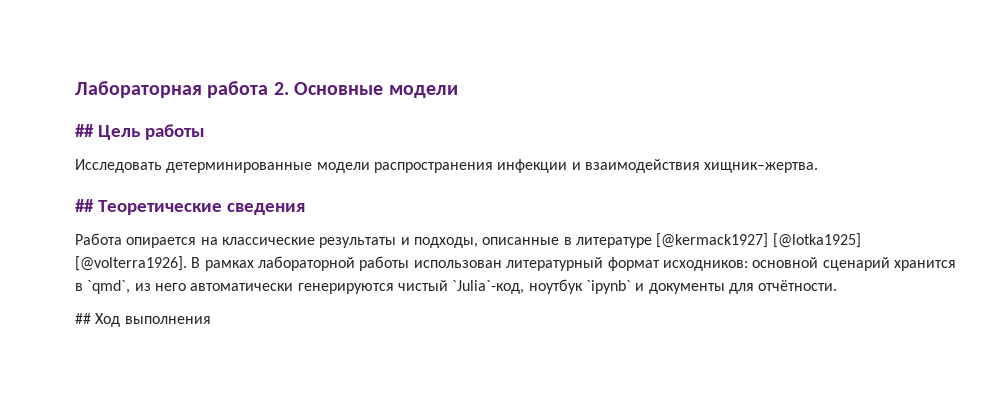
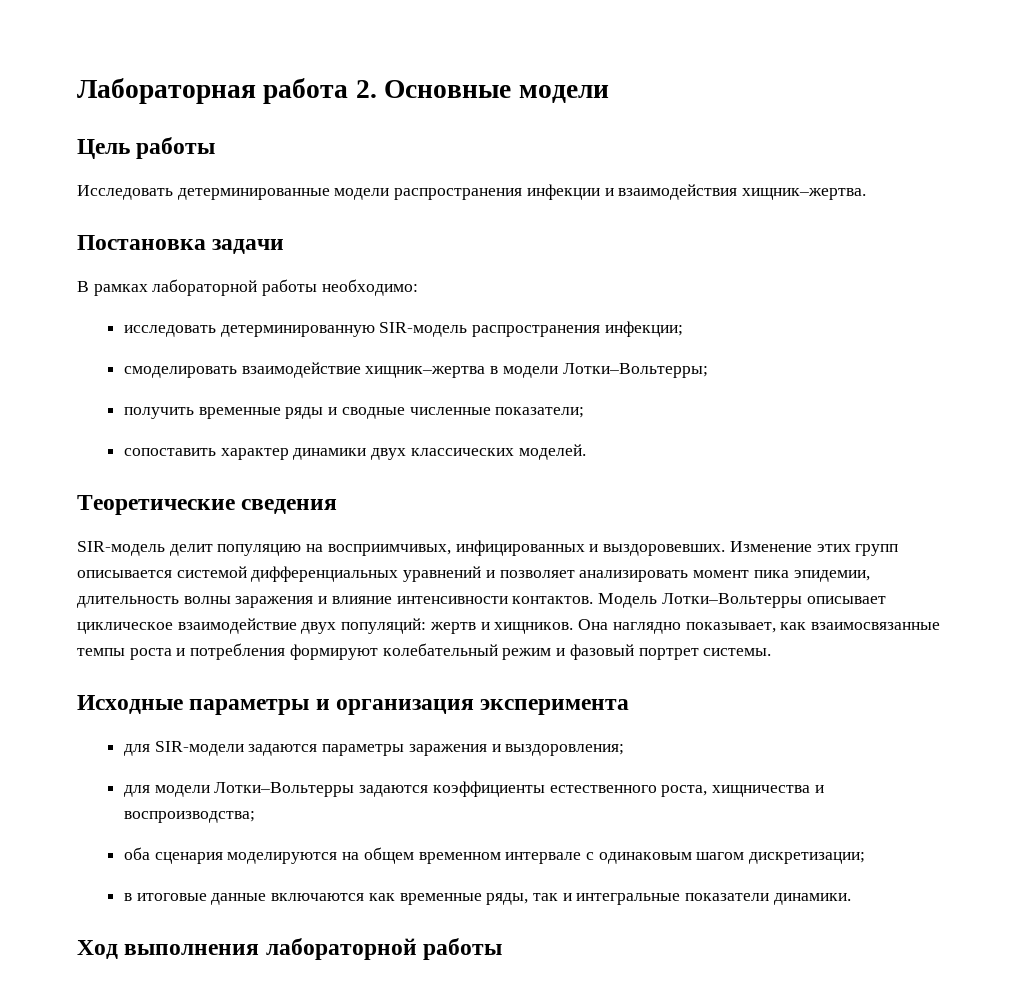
[75,124,94,137] ## -> (609, 94) none
[75,199,305,215] [75,233,861,248] [75,256,957,271] [75,279,838,294] [75,313,211,327] ## Теоретические сведения // Работа опирается на классические результаты и подходы, описанные в литературе [@kermack1927] [@lotka1925] [@volterra1926]. В рамках лабораторной работы использован литературный формат исходников: основной сценарий хранится в `qmd`, из него автоматически генерируются чистый `Julia`-код, ноутбук `ipynb` и документы для отчётности. // ## Ход выполнения -> [77,235,285,254] [77,279,418,296] [123,321,683,337] [123,362,708,378] [123,407,585,419] [123,444,586,460] [77,495,338,515] [77,540,899,556] [77,566,870,582] [77,593,886,608] [77,618,940,634] [77,643,772,660] [77,695,630,715] [123,741,625,756] [123,781,824,797] [123,811,255,823] [123,847,866,864] [123,893,851,905] [77,938,503,960] Постановка задачи // В рамках лабораторной работы необходимо: // исследовать детерминированную SIR-модель распространения инфекции; // смоделировать взаимодействие хищник–жертва в модели Лотки–Вольтерры; // получить временные ряды и сводные численные показатели; // сопоставить характер динамики двух классических моделей. // Теоретические сведения // SIR-модель делит популяцию на восприимчивых, инфицированных и выздоровевших. Изменение этих групп описывается системой дифференциальных уравнений и позволяет анализировать момент пика эпидемии, длительность волны заражения и влияние интенсивности контактов. Модель Лотки–Вольтерры описывает циклическое взаимодействие двух популяций: жертв и хищников. Она наглядно показывает, как взаимосвязанные темпы роста и потребления формируют колебательный режим и фазовый портрет системы. // Исходные параметры и организация эксперимента // для SIR-модели задаются параметры заражения и выздоровления; // для модели Лотки–Вольтерры задаются коэффициенты естественного роста, хищничества и воспроизводства; // оба сценария моделируются на общем временном интервале с одинаковым шагом дискретизации; // в итоговые данные включаются как временные ряды, так и интегральные показатели динамики. // Ход выполнения лабораторной работы

